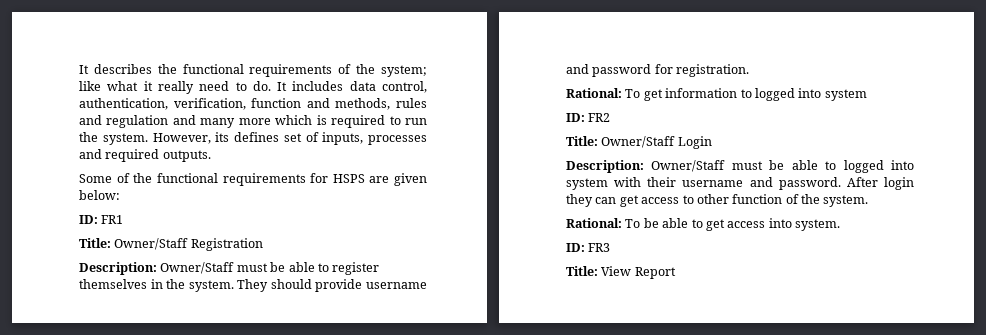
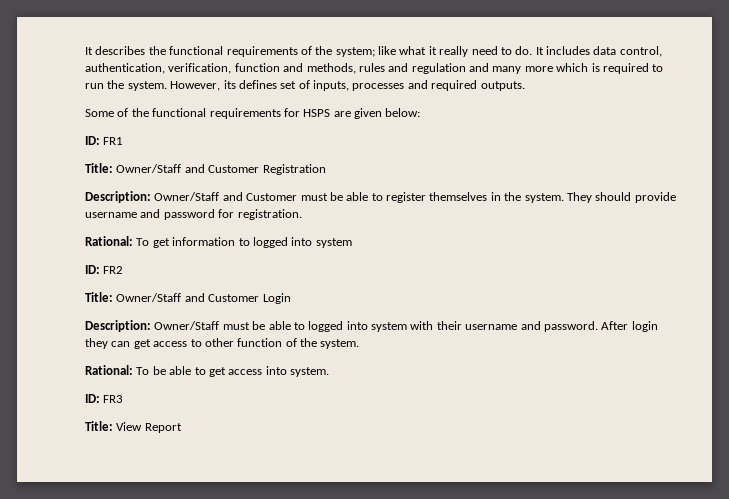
(189, 244) none -> [184,164,260,173] and Customer
(235, 268) none -> [222,192,298,201] and Customer
(676, 142) none -> [184,293,260,302] and Customer

